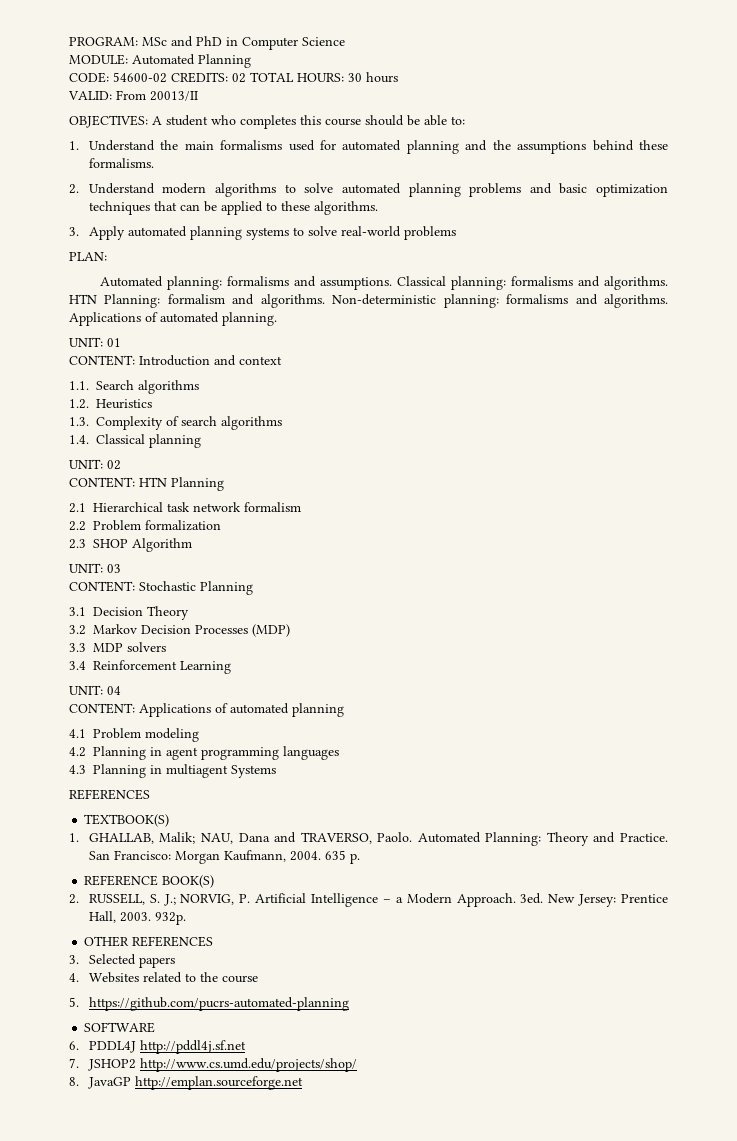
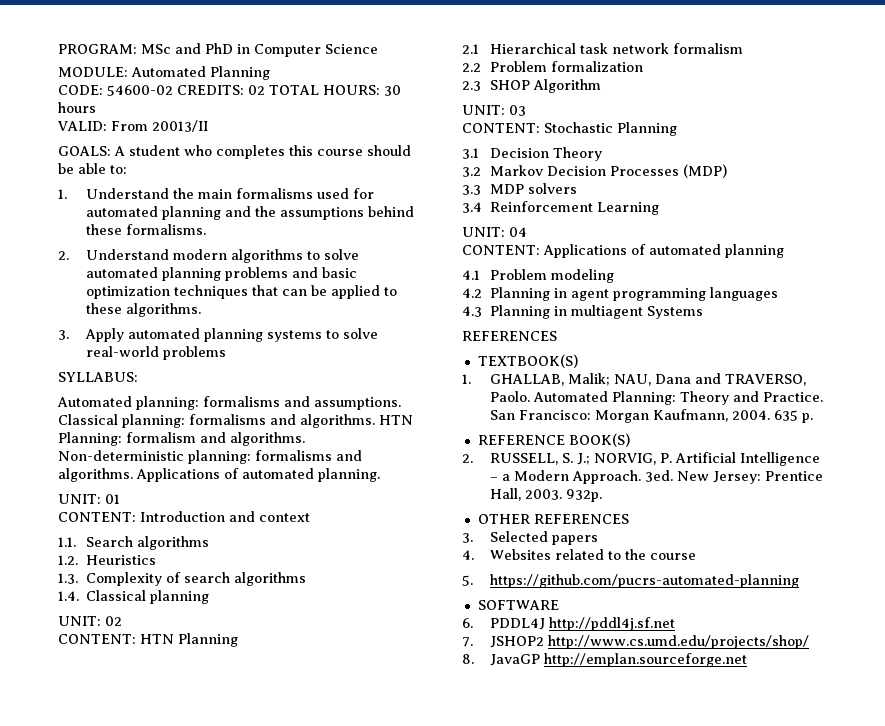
[69,115,148,128] OBJECTIVES: -> [58,146,111,156] GOALS:
[69,252,107,261] PLAN: -> [58,372,138,382] SYLLABUS:

